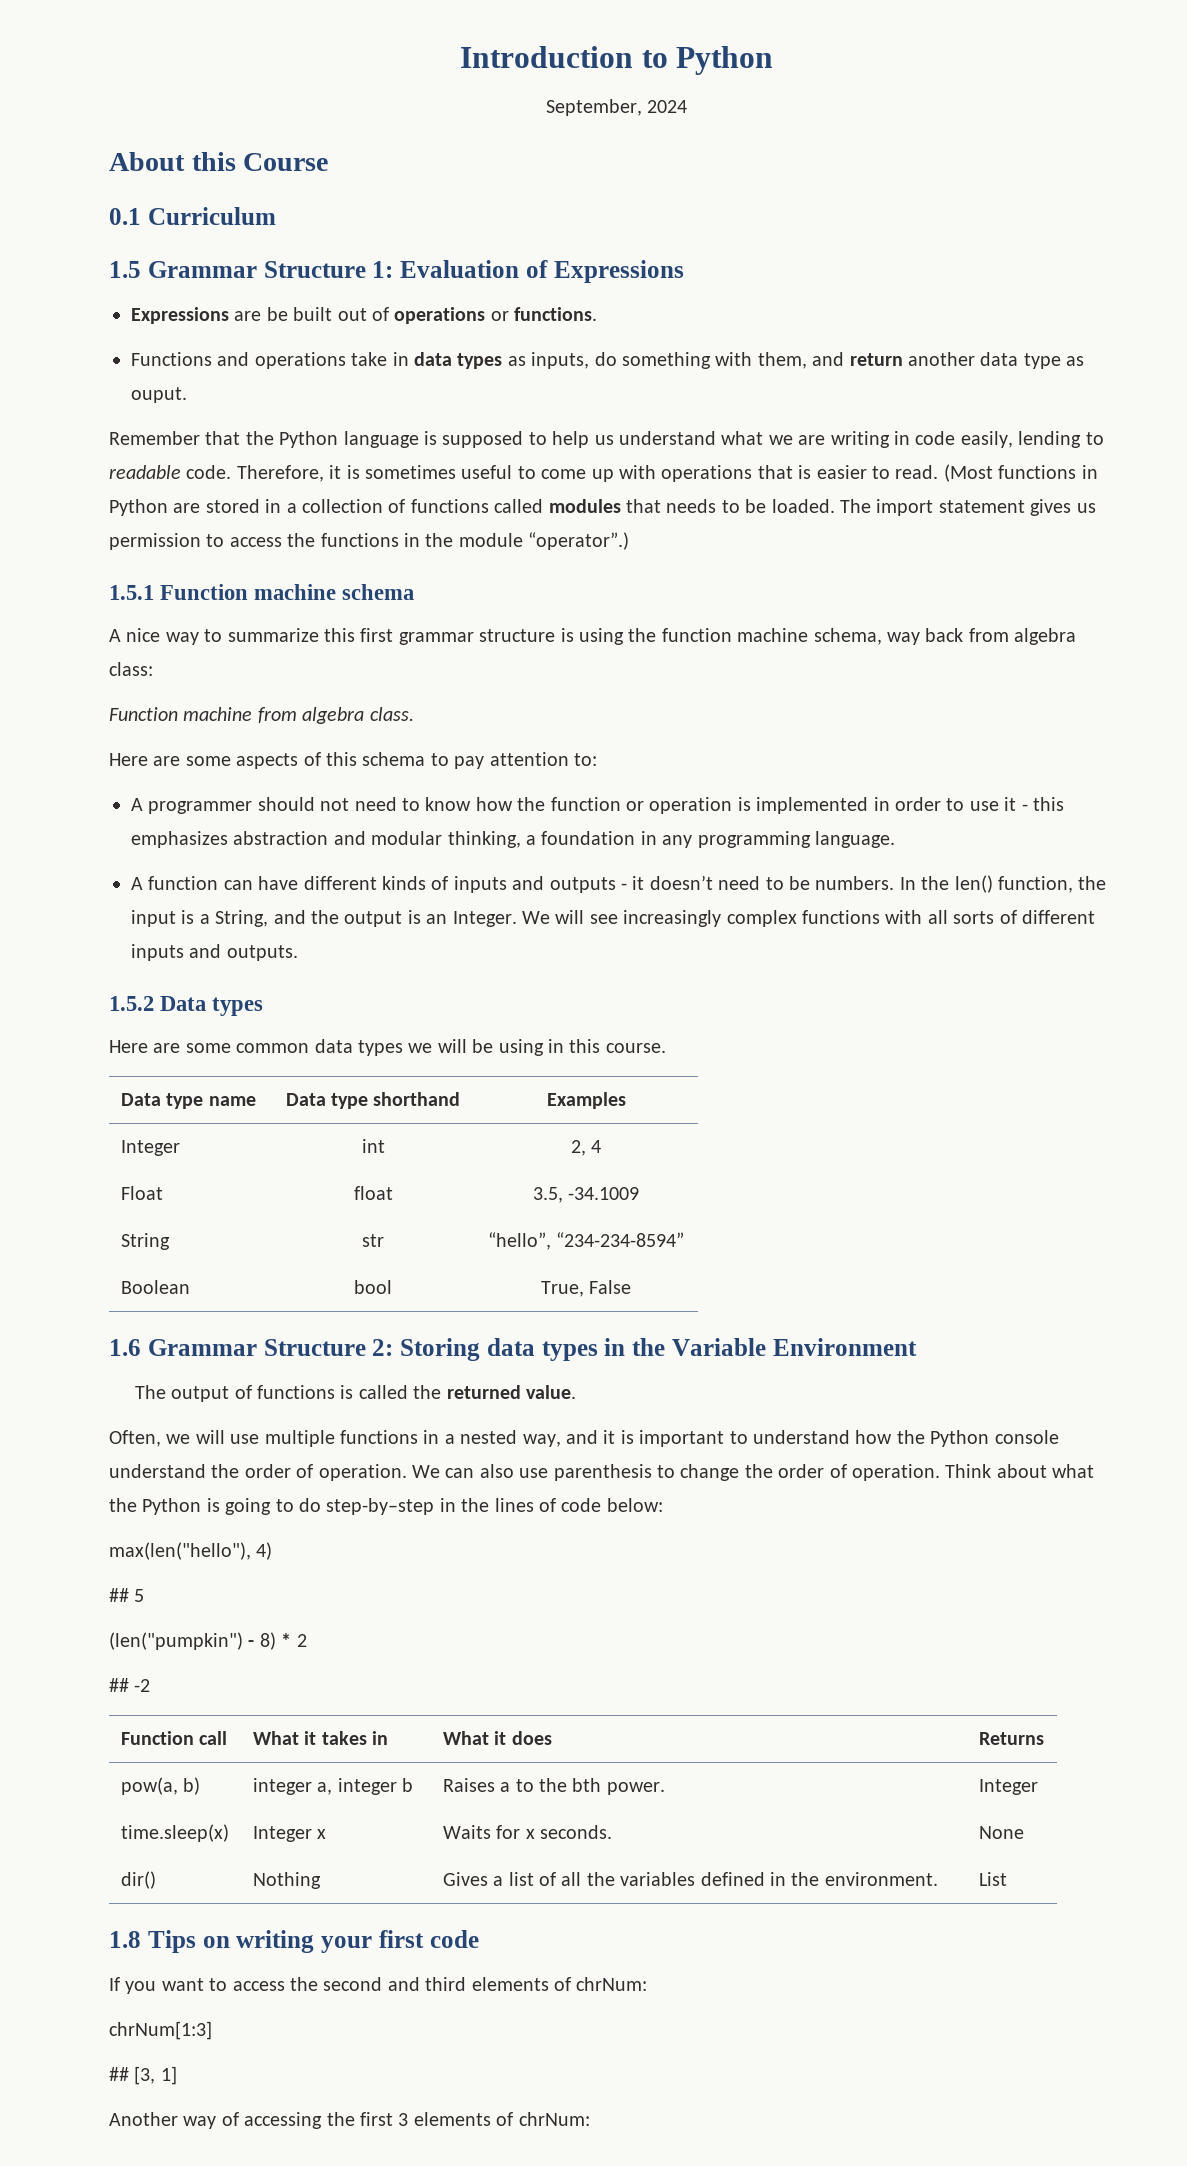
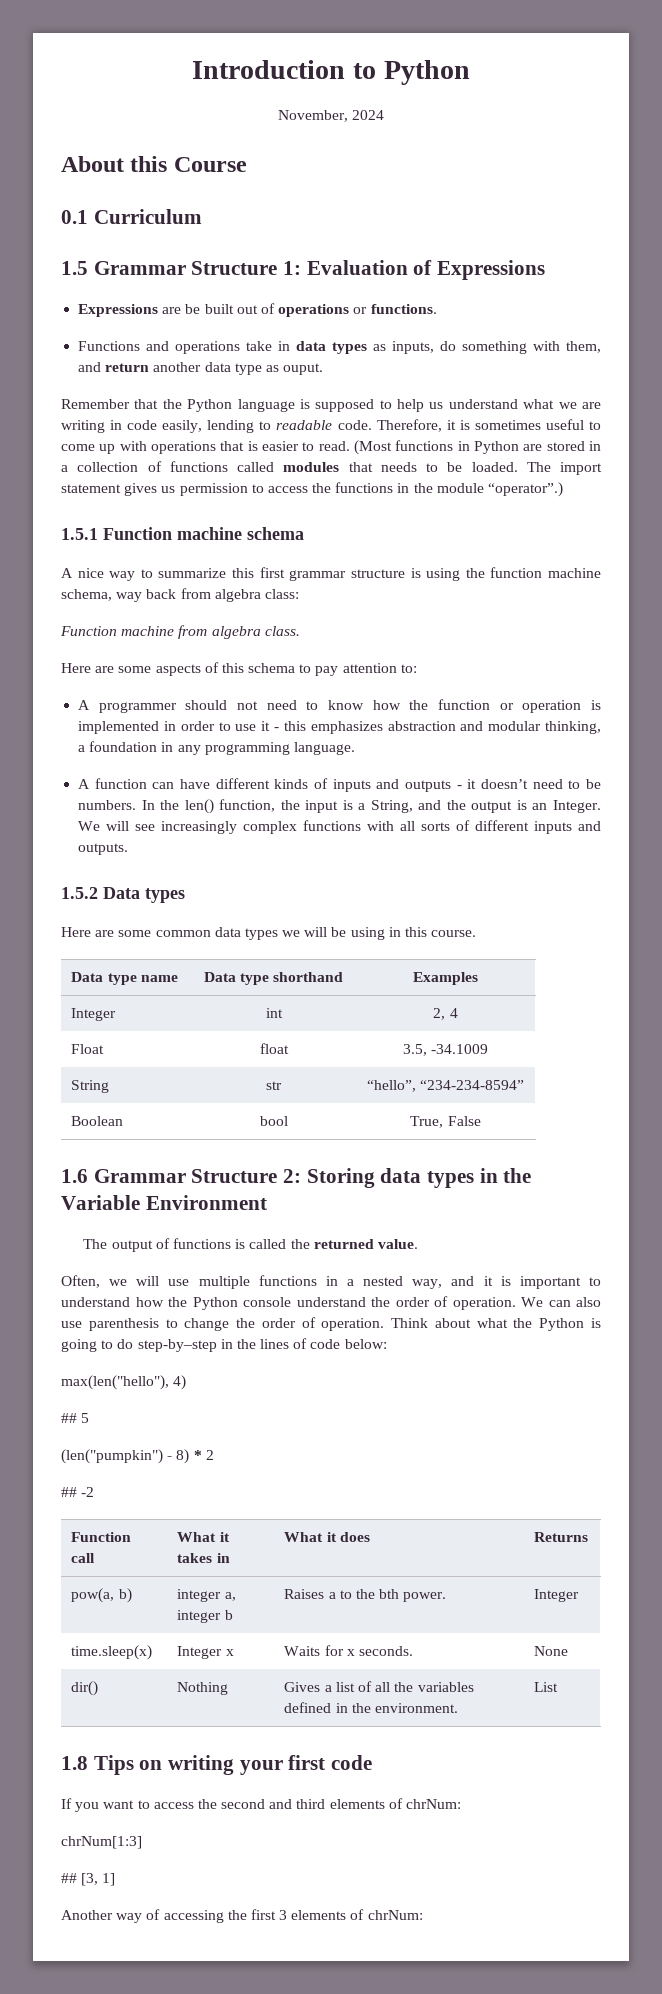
[545,99,642,116] September, -> [277,110,348,122] November,

